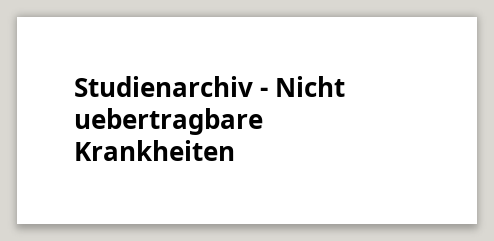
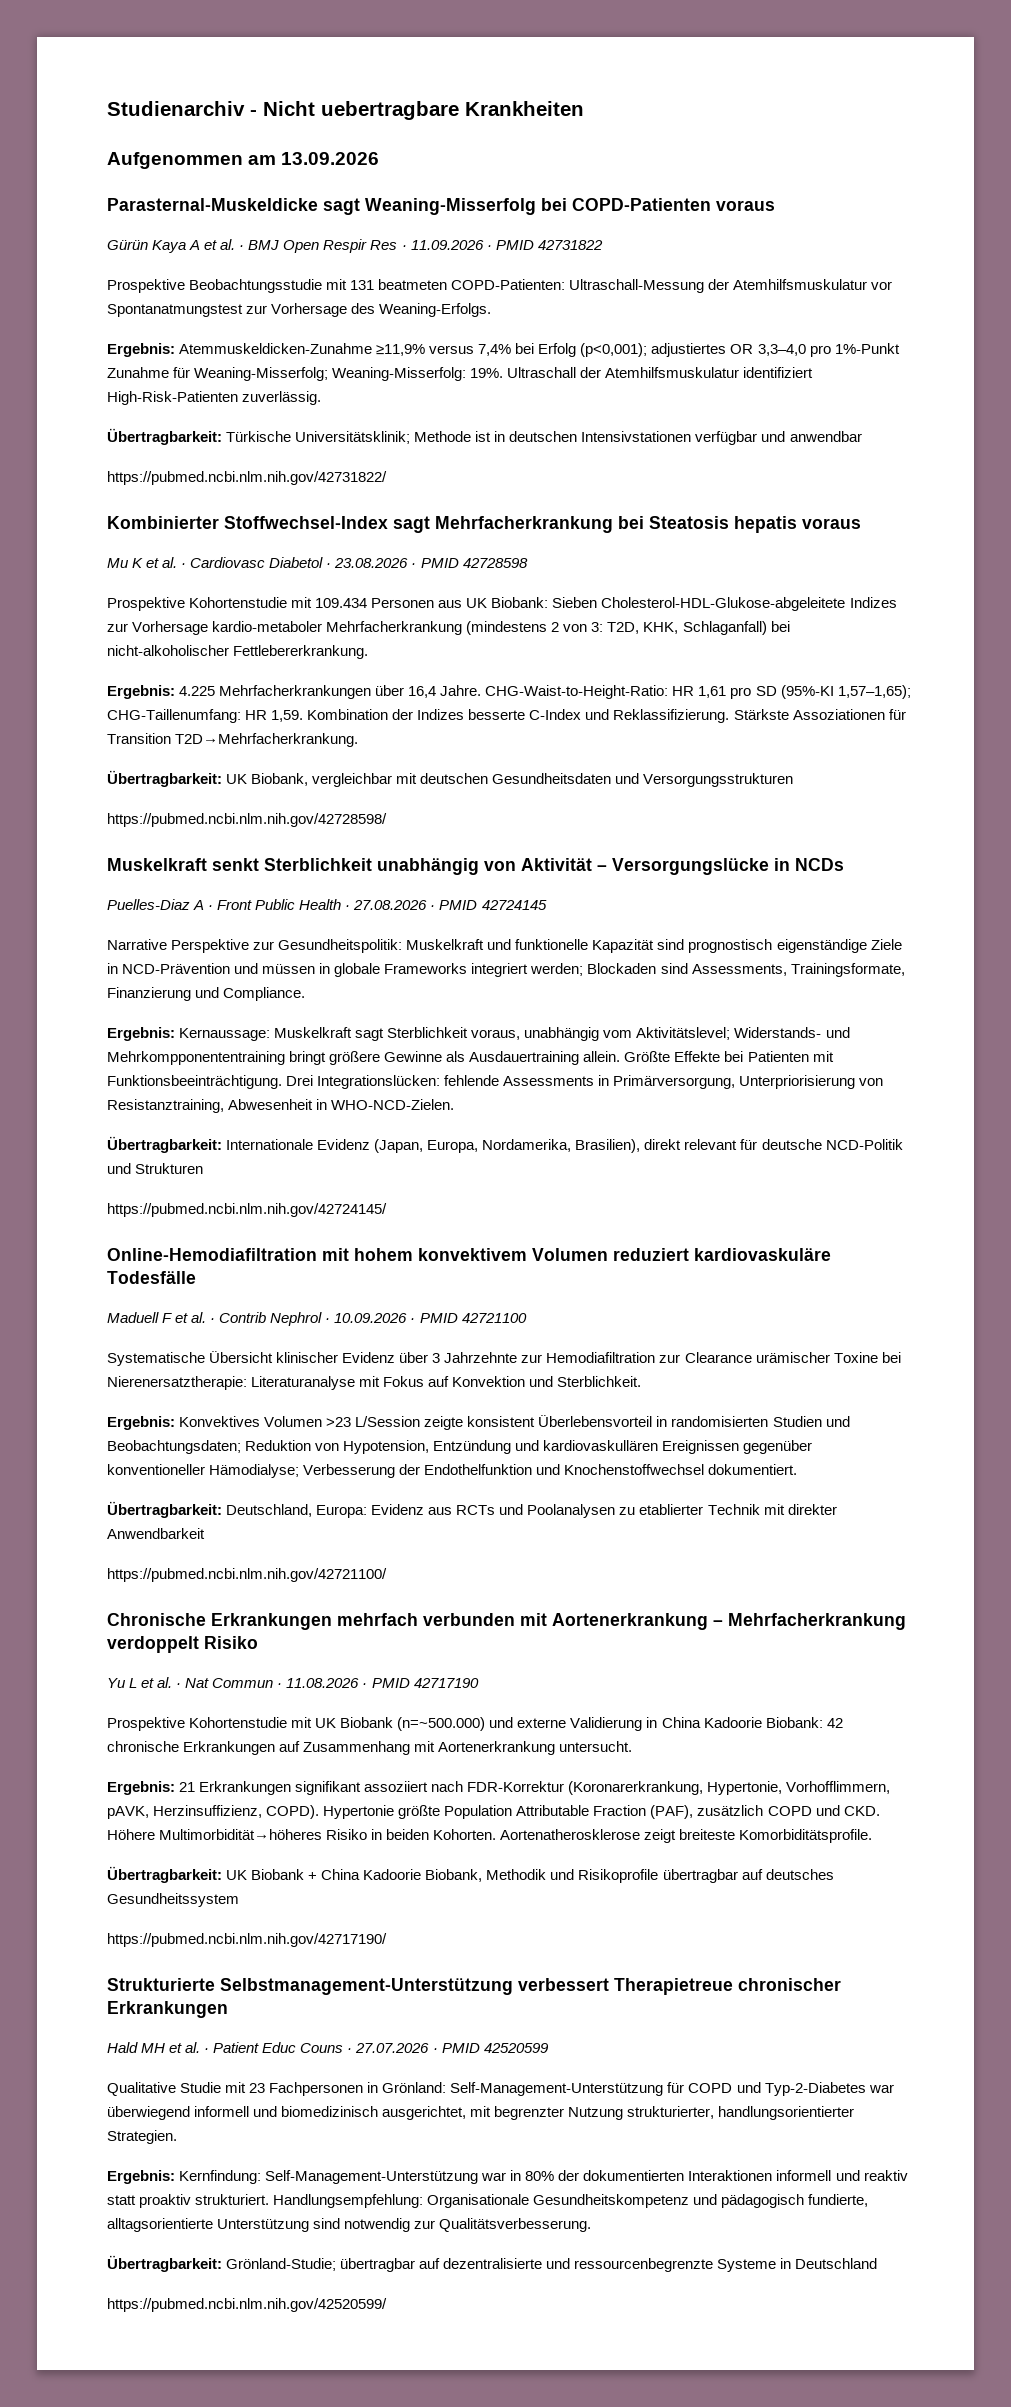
(235, 150) none -> [107,152,380,169] [107,198,775,215] [107,239,603,253] [107,279,893,293] [107,303,492,317] [107,343,900,357] [107,367,814,381] [107,391,322,405] [107,428,862,445] [107,471,387,485] [107,516,861,533] [107,557,528,568] [107,597,897,611] [107,621,790,635] [107,645,369,659] [107,685,911,699] [107,709,906,723] [107,733,359,747] [107,770,794,787] [107,813,387,827] [107,858,844,875] [107,899,547,910] [107,939,902,953] [107,963,905,977] [107,987,306,1001] [107,1027,850,1041] [107,1051,834,1065] [107,1075,884,1089] [107,1099,455,1113] [107,1136,903,1153] [107,1163,204,1174] [107,1203,387,1217] [107,1248,831,1261] [107,1271,196,1284] [107,1312,527,1326] [107,1351,901,1366] [107,1376,642,1390] [107,1415,850,1430] [107,1440,813,1454] [107,1464,798,1478] [107,1501,837,1518] [107,1528,205,1539] [107,1568,387,1582] [107,1613,906,1630] [107,1636,258,1653] [107,1677,479,1688] [107,1717,843,1731] [107,1741,633,1755] [107,1781,891,1795] [107,1805,880,1819] [107,1829,873,1843] [107,1866,834,1883] [107,1893,239,1907] [107,1933,387,1947] [107,1978,841,1995] [107,2001,228,2018] [107,2042,549,2053] [107,2082,894,2096] [107,2106,855,2120] [107,2130,177,2144] [107,2170,908,2184] [107,2194,869,2208] [107,2218,592,2232] [107,2255,878,2272] [107,2298,387,2312] // Aufgenommen am 13.09.2026 // Parasternal-Muskeldicke sagt Weaning-Misserfolg bei COPD-Patienten voraus // Gürün Kaya A et al. · BMJ Open Respir Res · 11.09.2026 · PMID 42731822 // Prospektive Beobachtungsstudie mit 131 beatmeten COPD-Patienten: Ultraschall-Messung der Atemhilfsmuskulatur vor Spontanatmungstest zur Vorhersage des Weaning-Erfolgs. // Ergebnis: Atemmuskeldicken-Zunahme ≥11,9% versus 7,4% bei Erfolg (p<0,001); adjustiertes OR 3,3–4,0 pro 1%-Punkt Zunahme für Weaning-Misserfolg; Weaning-Misserfolg: 19%. Ultraschall der Atemhilfsmuskulatur identifiziert High-Risk-Patienten zuverlässig. // Übertragbarkeit: Türkische Universitätsklinik; Methode ist in deutschen Intensivstationen verfügbar und anwendbar // https://pubmed.ncbi.nlm.nih.gov/42731822/ // Kombinierter Stoffwechsel-Index sagt Mehrfacherkrankung bei Steatosis hepatis voraus // Mu K et al. · Cardiovasc Diabetol · 23.08.2026 · PMID 42728598 // Prospektive Kohortenstudie mit 109.434 Personen aus UK Biobank: Sieben Cholesterol-HDL-Glukose-abgeleitete Indizes zur Vorhersage kardio-metaboler Mehrfacherkrankung (mindestens 2 von 3: T2D, KHK, Schlaganfall) bei nicht-alkoholischer Fettlebererkrankung. // Ergebnis: 4.225 Mehrfacherkrankungen über 16,4 Jahre. CHG-Waist-to-Height-Ratio: HR 1,61 pro SD (95%-KI 1,57–1,65); CHG-Taillenumfang: HR 1,59. Kombination der Indizes besserte C-Index und Reklassifizierung. Stärkste Assoziationen für Transition T2D→Mehrfacherkrankung. // Übertragbarkeit: UK Biobank, vergleichbar mit deutschen Gesundheitsdaten und Versorgungsstrukturen // https://pubmed.ncbi.nlm.nih.gov/42728598/ // Muskelkraft senkt Sterblichkeit unabhängig von Aktivität – Versorgungslücke in NCDs // Puelles-Diaz A · Front Public Health · 27.08.2026 · PMID 42724145 // Narrative Perspektive zur Gesundheitspolitik: Muskelkraft und funktionelle Kapazität sind prognostisch eigenständige Ziele in NCD-Prävention und müssen in globale Frameworks integriert werden; Blockaden sind Assessments, Trainingsformate, Finanzierung und Compliance. // Ergebnis: Kernaussage: Muskelkraft sagt Sterblichkeit voraus, unabhängig vom Aktivitätslevel; Widerstands- und Mehrkompponententraining bringt größere Gewinne als Ausdauertraining allein. Größte Effekte bei Patienten mit Funktionsbeeinträchtigung. Drei Integrationslücken: fehlende Assessments in Primärversorgung, Unterpriorisierung von Resistanztraining, Abwesenheit in WHO-NCD-Zielen. // Übertragbarkeit: Internationale Evidenz (Japan, Europa, Nordamerika, Brasilien), direkt relevant für deutsche NCD-Politik und Strukturen // https://pubmed.ncbi.nlm.nih.gov/42724145/ // Online-Hemodiafiltration mit hohem konvektivem Volumen reduziert kardiovaskuläre Todesfälle // Maduell F et al. · Contrib Nephrol · 10.09.2026 · PMID 42721100 // Systematische Übersicht klinischer Evidenz über 3 Jahrzehnte zur Hemodiafiltration zur Clearance urämischer Toxine bei Nierenersatztherapie: Literaturanalyse mit Fokus auf Konvektion und Sterblichkeit. // Ergebnis: Konvektives Volumen >23 L/Session zeigte konsistent Überlebensvorteil in randomisierten Studien und Beobachtungsdaten; Reduktion von Hypotension, Entzündung und kardiovaskullären Ereignissen gegenüber konventioneller Hämodialyse; Verbesserung der Endothelfunktion und Knochenstoffwechsel dokumentiert. // Übertragbarkeit: Deutschland, Europa: Evidenz aus RCTs und Poolanalysen zu etablierter Technik mit direkter Anwendbarkeit // https://pubmed.ncbi.nlm.nih.gov/42721100/ // Chronische Erkrankungen mehrfach verbunden mit Aortenerkrankung – Mehrfacherkrankung verdoppelt Risiko // Yu L et al. · Nat Commun · 11.08.2026 · PMID 42717190 // Prospektive Kohortenstudie mit UK Biobank (n=~500.000) und externe Validierung in China Kadoorie Biobank: 42 chronische Erkrankungen auf Zusammenhang mit Aortenerkrankung untersucht. // Ergebnis: 21 Erkrankungen signifikant assoziiert nach FDR-Korrektur (Koronarerkrankung, Hypertonie, Vorhofflimmern, pAVK, Herzinsuffizienz, COPD). Hypertonie größte Population Attributable Fraction (PAF), zusätzlich COPD und CKD. Höhere Multimorbidität→höheres Risiko in beiden Kohorten. Aortenatherosklerose zeigt breiteste Komorbiditätsprofile. // Übertragbarkeit: UK Biobank + China Kadoorie Biobank, Methodik und Risikoprofile übertragbar auf deutsches Gesundheitssystem // https://pubmed.ncbi.nlm.nih.gov/42717190/ // Strukturierte Selbstmanagement-Unterstützung verbessert Therapietreue chronischer Erkrankungen // Hald MH et al. · Patient Educ Couns · 27.07.2026 · PMID 42520599 // Qualitative Studie mit 23 Fachpersonen in Grönland: Self-Management-Unterstützung für COPD und Typ-2-Diabetes war überwiegend informell und biomedizinisch ausgerichtet, mit begrenzter Nutzung strukturierter, handlungsorientierter Strategien. // Ergebnis: Kernfindung: Self-Management-Unterstützung war in 80% der dokumentierten Interaktionen informell und reaktiv statt proaktiv strukturiert. Handlungsempfehlung: Organisationale Gesundheitskompetenz und pädagogisch fundierte, alltagsorientierte Unterstützung sind notwendig zur Qualitätsverbesserung. // Übertragbarkeit: Grönland-Studie; übertragbar auf dezentralisierte und ressourcenbegrenzte Systeme in Deutschland // https://pubmed.ncbi.nlm.nih.gov/42520599/

